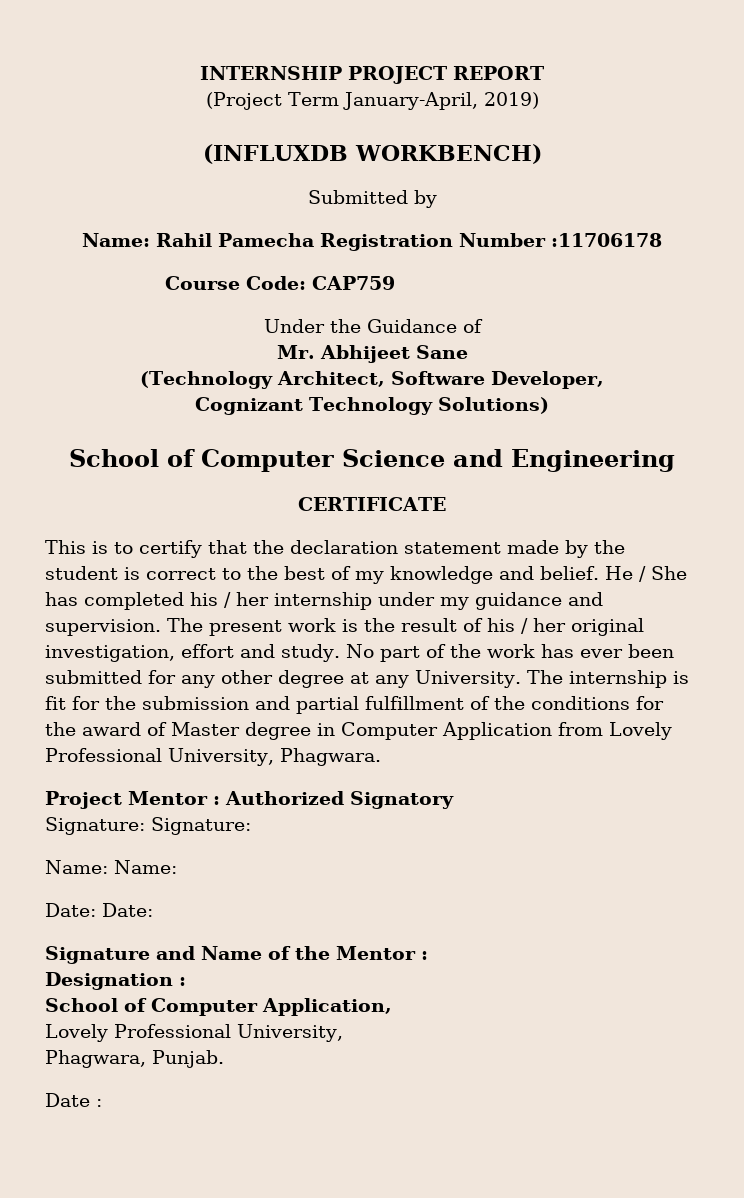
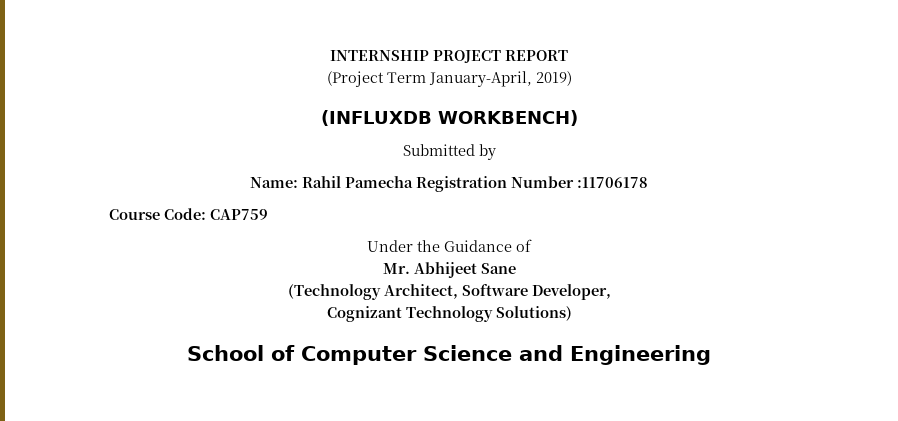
[298,497,447,511] [45,540,625,558] [45,566,687,584] [45,592,603,610] [45,618,644,636] [45,644,674,662] [45,670,689,688] [45,696,664,714] [45,722,672,740] [45,748,381,766] [45,791,454,809] [45,817,251,835] [45,860,177,874] [45,903,153,917] [45,946,428,964] [45,972,186,990] [45,998,392,1016] [45,1024,343,1042] [45,1050,224,1068] [45,1093,102,1107] // CERTIFICATE // This is to certify that the declaration statement made by the student is correct to the best of my knowledge and belief. He / She has completed his / her internship under my guidance and supervision. The present work is the result of his / her original investigation, effort and study. No part of the work has ever been submitted for any other degree at any University. The internship is fit for the submission and partial fulfillment of the conditions for the award of Master degree in Computer Application from Lovely Professional University, Phagwara. // Project Mentor : Authorized Signatory // Signature: Signature: // Name: Name: // Date: Date: // Signature and Name of the Mentor : // Designation : // School of Computer Application, // Lovely Professional University, // Phagwara, Punjab. // Date : -> (711, 355) none

